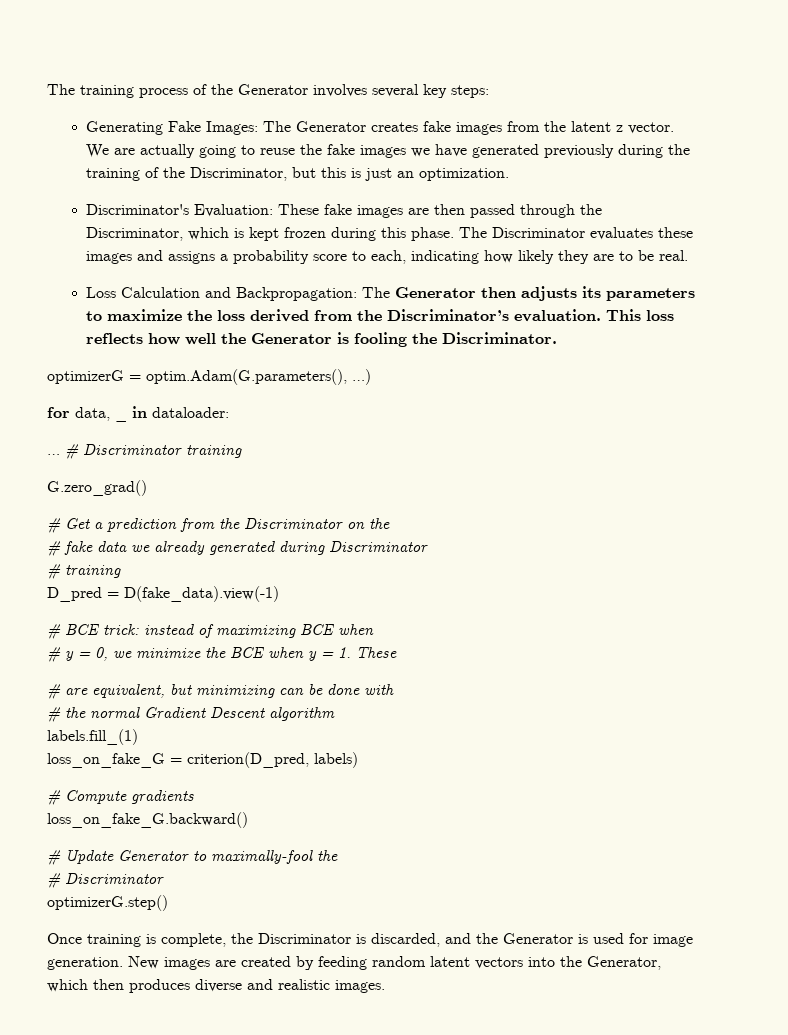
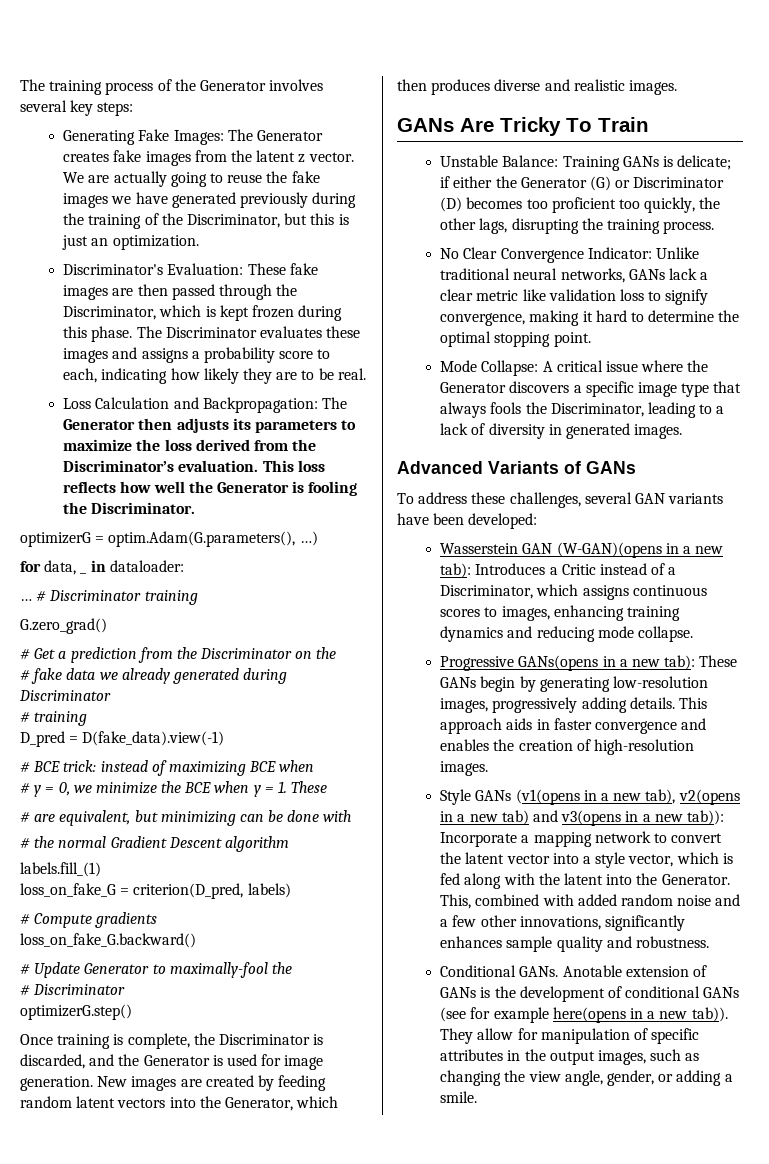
(385, 986) none -> [397,117,649,136] [440,155,732,171] [440,176,725,191] [440,197,721,213] [440,218,715,234] [440,247,699,263] [440,268,709,283] [440,289,709,305] [440,310,740,326] [440,331,591,347] [440,360,709,376] [440,381,742,397] [440,402,725,418] [440,423,683,439] [397,461,636,474] [397,492,724,508] [397,513,538,529] [440,542,724,558] [440,563,677,578] [440,584,707,600] [440,605,680,621] [440,626,693,642] [440,655,738,671] [440,676,708,692] [440,697,707,713] [440,718,707,734] [440,739,694,755] [440,761,489,776] [440,789,740,805] [440,810,724,826] [440,831,723,847] [440,852,733,868] [440,873,730,889] [440,894,741,909] [440,915,685,931] [440,936,709,952] [440,965,707,977] [440,986,740,1002] [440,1007,728,1023] [440,1028,700,1044] [440,1049,700,1065] [440,1070,733,1086] [440,1091,478,1103] // GANs Are Tricky To Train // Unstable Balance: Training GANs is delicate; if either the Generator (G) or Discriminator (D) becomes too proficient too quickly, the other lags, disrupting the training process. // No Clear Convergence Indicator: Unlike traditional neural networks, GANs lack a clear metric like validation loss to signify convergence, making it hard to determine the optimal stopping point. // Mode Collapse: A critical issue where the Generator discovers a specific image type that always fools the Discriminator, leading to a lack of diversity in generated images. // Advanced Variants of GANs // To address these challenges, several GAN variants have been developed: // Wasserstein GAN (W-GAN)(opens in a new tab): Introduces a Critic instead of a Discriminator, which assigns continuous scores to images, enhancing training dynamics and reducing mode collapse. // Progressive GANs(opens in a new tab): These GANs begin by generating low-resolution images, progressively adding details. This approach aids in faster convergence and enables the creation of high-resolution images. // Style GANs (v1(opens in a new tab), v2(opens in a new tab) and v3(opens in a new tab)): Incorporate a mapping network to convert the latent vector into a style vector, which is fed along with the latent into the Generator. This, combined with added random noise and a few other innovations, significantly enhances sample quality and robustness. // Conditional GANs. Anotable extension of GANs is the development of conditional GANs (see for example here(opens in a new tab)). They allow for manipulation of specific attributes in the output images, such as changing the view angle, gender, or adding a smile.

